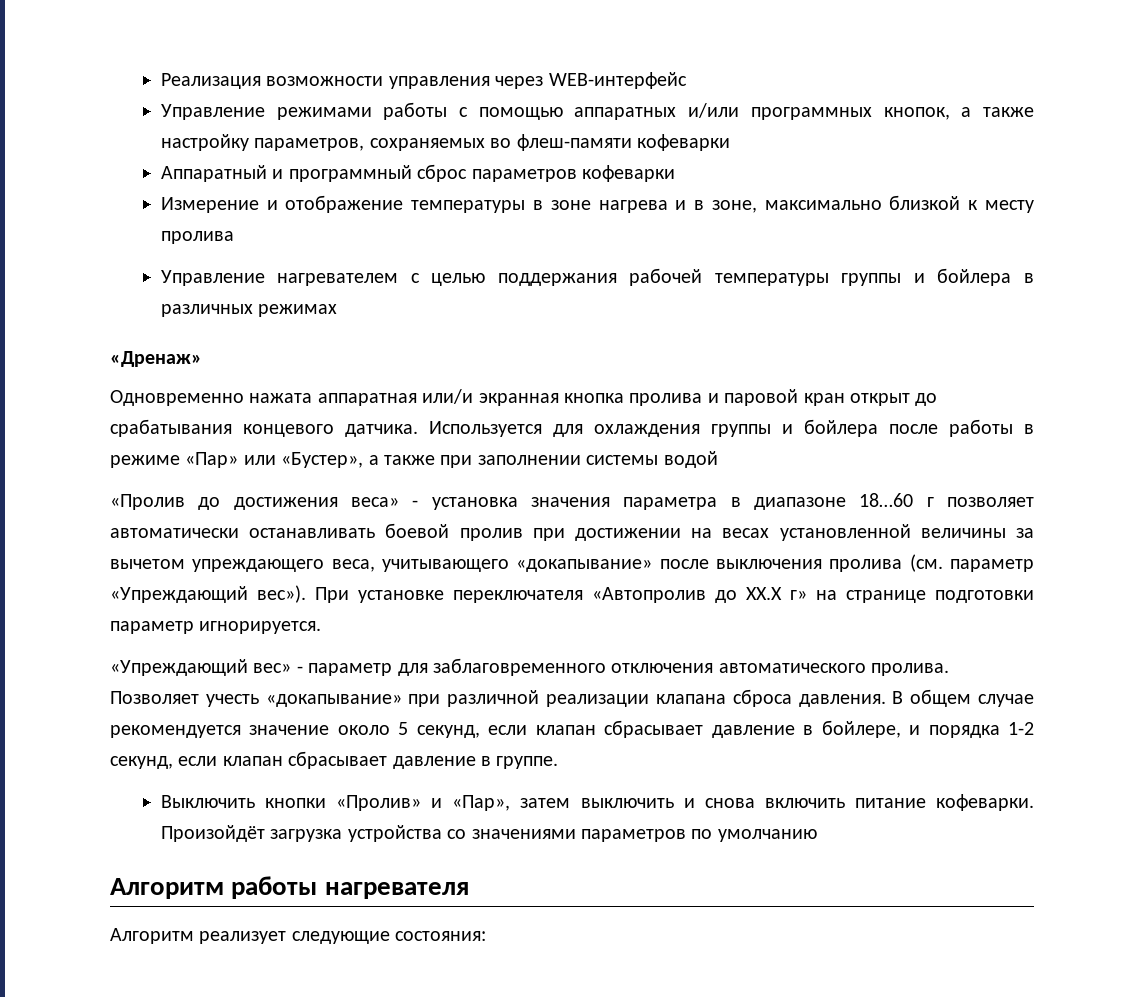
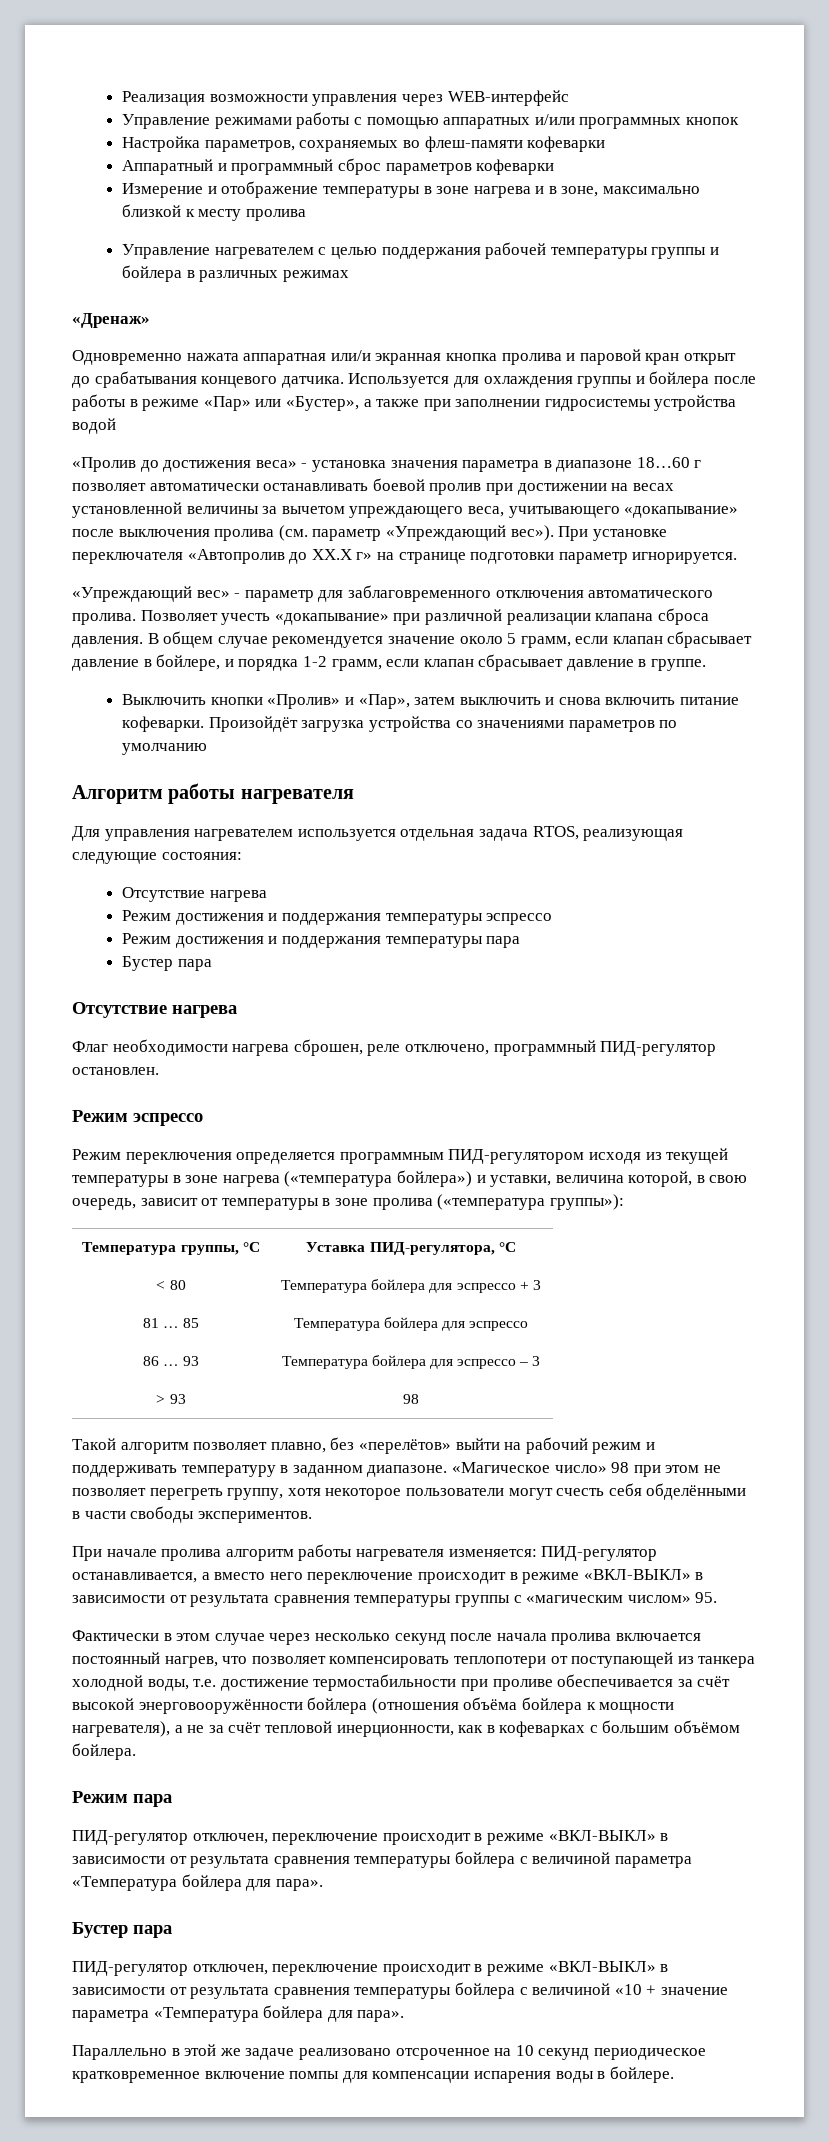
[883,107,1035,120] [160,134,249,151] кнопок, а также настройку -> [685,117,739,125] [122,136,201,152] кнопок // Настройка
[586,455,659,465] системы -> [544,395,737,411] гидросистемы устройства
[416,725,480,738] секунд, -> [520,636,571,648] грамм,
[110,756,173,769] секунд, -> [331,659,382,671] грамм,
[110,928,487,944] Алгоритм реализует следующие состояния: -> [72,826,684,841] [72,852,242,864] [122,887,267,902] [122,910,553,925] [122,933,521,948] [122,956,212,971] [72,1002,237,1018] [72,1039,717,1056] [72,1067,159,1075] [72,1110,203,1126] [72,1148,729,1164] [72,1170,748,1187] [72,1194,624,1210] [82,1242,260,1255] [306,1242,516,1255] [156,1280,186,1290] [281,1279,541,1293] [142,1318,200,1328] [293,1317,529,1331] [142,1356,200,1366] [281,1355,541,1369] [156,1394,186,1404] [403,1394,419,1404] [72,1437,655,1454] [72,1462,721,1477] [72,1483,747,1500] [72,1506,312,1523] [72,1544,658,1561] [72,1569,704,1584] [72,1592,718,1607] [72,1630,701,1645] [72,1652,756,1668] [72,1674,731,1691] [72,1697,675,1714] [72,1720,741,1737] [72,1743,136,1760] [72,1791,172,1807] [72,1830,669,1845] [72,1851,692,1868] [72,1874,323,1891] [72,1922,172,1938] [72,1961,669,1976] [72,1982,728,1999] [72,2005,405,2022] [72,2044,706,2060] [72,2066,674,2083] Для управления нагревателем используется отдельная задача RTOS, реализующая следующие состояния: // Отсутствие нагрева // Режим достижения и поддержания температуры эспрессо // Режим достижения и поддержания температуры пара // Бустер пара // Отсутствие нагрева // Флаг необходимости нагрева сброшен, реле отключено, программный ПИД-регулятор остановлен. // Режим эспрессо // Режим переключения определяется программным ПИД-регулятором исходя из текущей температуры в зоне нагрева («температура бойлера») и уставки, величина которой, в свою очередь, зависит от температуры в зоне пролива («температура группы»): // Температура группы, °C | Уставка ПИД-регулятора, °C // < 80 | Температура бойлера для эспрессо + 3 // 81 … 85 | Температура бойлера для эспрессо // 86 … 93 | Температура бойлера для эспрессо – 3 // > 93 | 98 // Такой алгоритм позволяет плавно, без «перелётов» выйти на рабочий режим и поддерживать температуру в заданном диапазоне. «Магическое число» 98 при этом не позволяет перегреть группу, хотя некоторое пользователи могут счесть себя обделёнными в части свободы экспериментов. // При начале пролива алгоритм работы нагревателя изменяется: ПИД-регулятор останавливается, а вместо него переключение происходит в режиме «ВКЛ-ВЫКЛ» в зависимости от результата сравнения температуры группы с «магическим числом» 95. // Фактически в этом случае через несколько секунд после начала пролива включается постоянный нагрев, что позволяет компенсировать теплопотери от поступающей из танкера холодной воды, т.е. достижение термостабильности при проливе обеспечивается за счёт высокой энерговооружённости бойлера (отношения объёма бойлера к мощности нагревателя), а не за счёт тепловой инерционности, как в кофеварках с большим объёмом бойлера. // Режим пара // ПИД-регулятор отключен, переключение происходит в режиме «ВКЛ-ВЫКЛ» в зависимости от результата сравнения температуры бойлера с величиной параметра «Температура бойлера для пара». // Бустер пара // ПИД-регулятор отключен, переключение происходит в режиме «ВКЛ-ВЫКЛ» в зависимости от результата сравнения температуры бойлера с величиной «10 + значение параметра «Температура бойлера для пара». // Параллельно в этой же задаче реализовано отсроченное на 10 секунд периодическое кратковременное включение помпы для компенсации испарения воды в бойлере.

